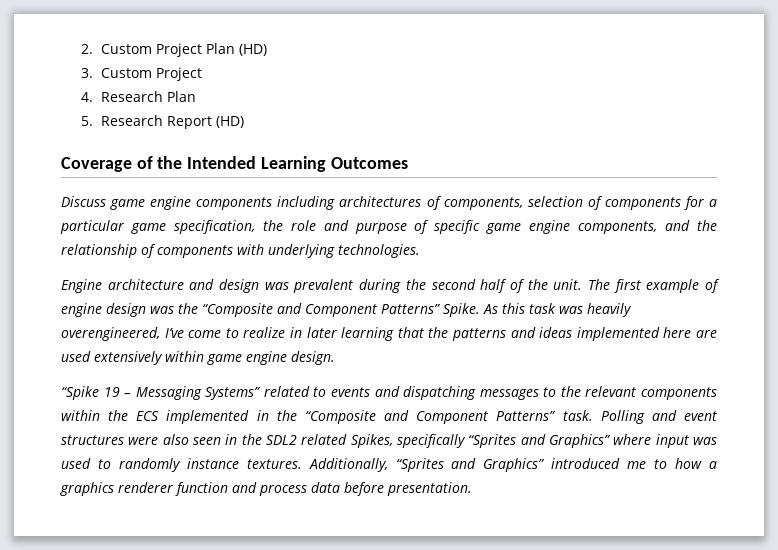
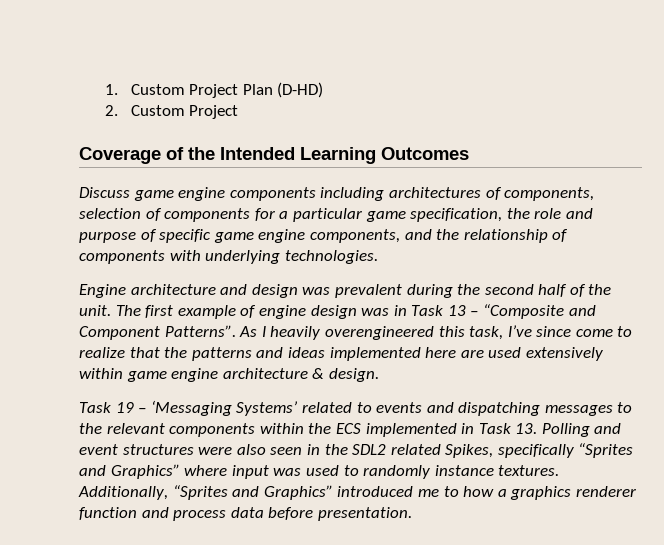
[80,44,93,54] 2. -> [104,84,118,95] 1.
[238,44,267,56] [80,67,202,81] [80,91,196,102] [80,115,244,129] (HD) // 3. Custom Project // 4. Research Plan // 5. Research Report (HD) -> [277,82,324,98] [104,105,239,119] (D-HD) // 2. Custom Project
[178,303,632,317] [61,327,395,341] the “Composite and Component Patterns” Spike. As this task was heavily overengineered, I’ve come to realize in later learning -> [393,304,596,319] [79,325,633,340] [79,347,125,358] in Task 13 – “Composite and Component Patterns”. As I heavily overengineered this task, I’ve since come to realize
(287, 358) none -> [222,368,325,379] architecture &
[61,386,99,400] “Spike -> [79,402,111,413] Task
[135,386,262,400] Messaging Systems” -> [150,400,298,416] ‘Messaging Systems’
[276,410,593,424] the “Composite and Component Patterns” task. -> [478,423,538,434] Task 13.

